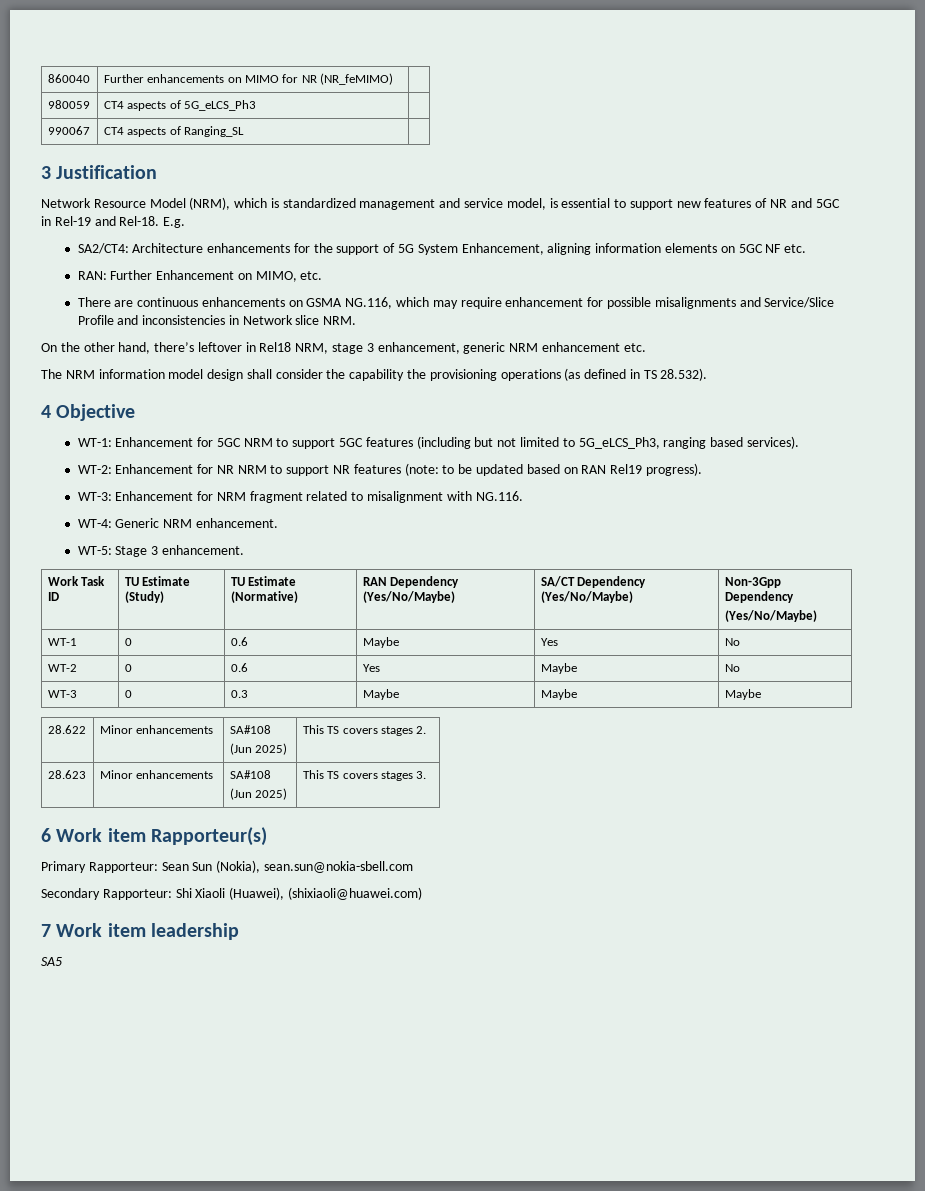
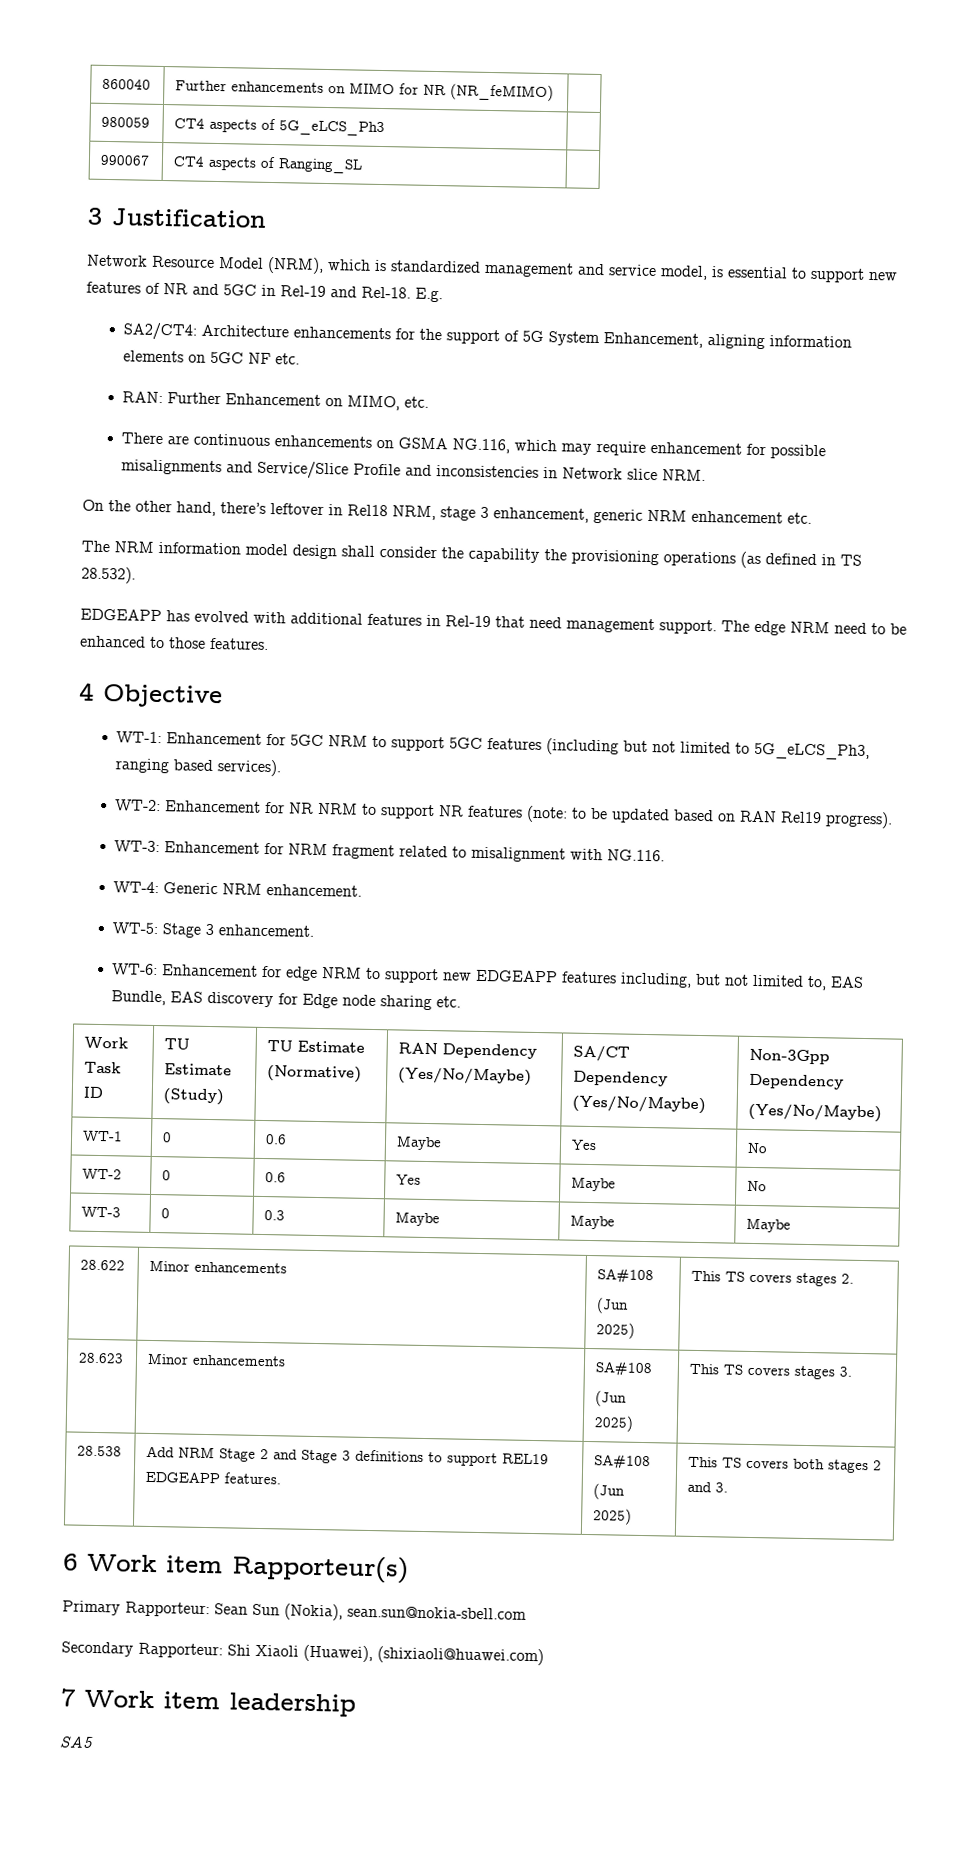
(708, 374) none -> [80,608,907,636] [80,635,269,651] // EDGEAPP has evolved with additional features in Rel-19 that need management support. The edge NRM need to be enhanced to those features.
(244, 550) none -> [112,963,865,991] [111,990,462,1011] // WT-6: Enhancement for edge NRM to support new EDGEAPP features including, but not limited to, EAS Bundle, EAS discovery for Edge node sharing etc.
(427, 775) none -> [77,1445,123,1457] [146,1445,550,1467] [145,1470,282,1485] [594,1454,652,1470] [593,1483,626,1500] [593,1508,633,1525] [688,1456,883,1474] [687,1481,729,1493] // 28.538 | Add NRM Stage 2 and Stage 3 definitions to support REL19 EDGEAPP features. | SA#108 // (Jun 2025) | This TS covers both stages 2 and 3.

